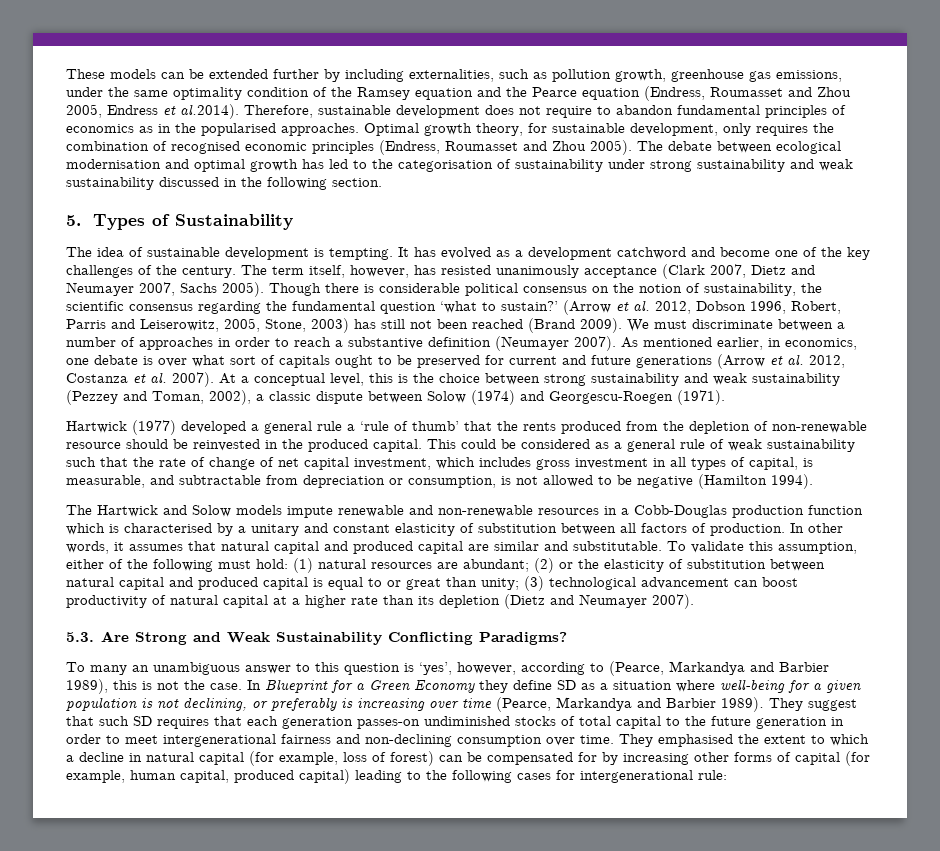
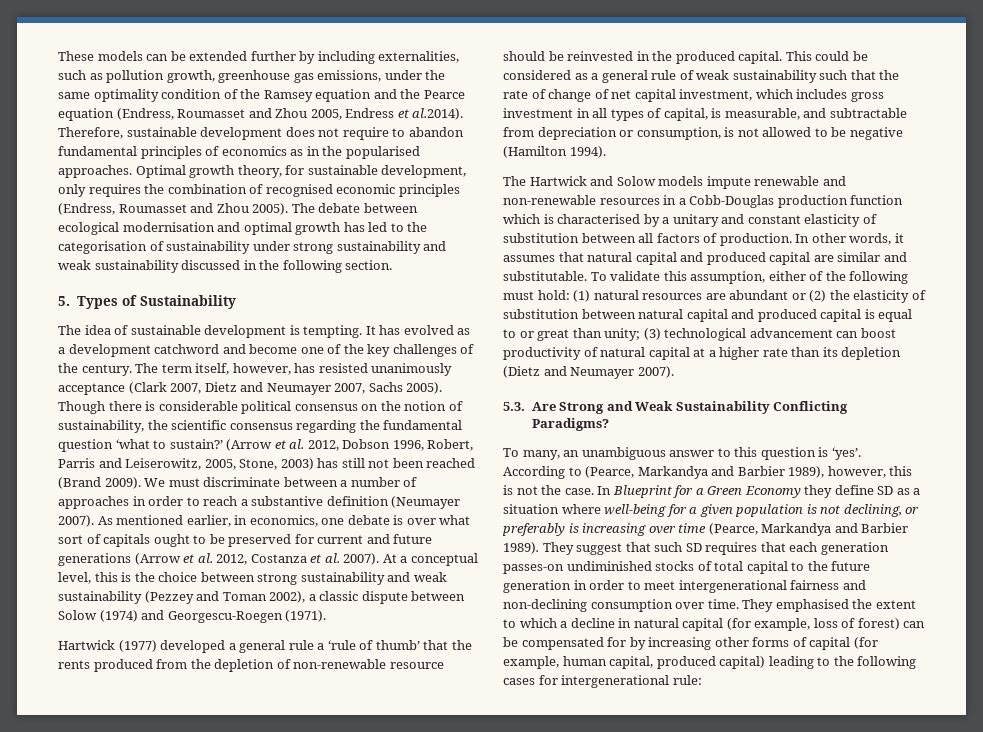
[152,391,204,404] Toman, -> [222,592,267,601] Toman
[463,558,573,573] abundant; (2) or -> [729,290,827,302] abundant or (2)
[90,665,127,675] many -> [522,450,560,460] many,
[419,662,585,675] ‘yes’, however, according -> [831,447,861,460] [503,466,565,479] ‘yes’. According
(108, 686) none -> [827,466,886,478] however,

